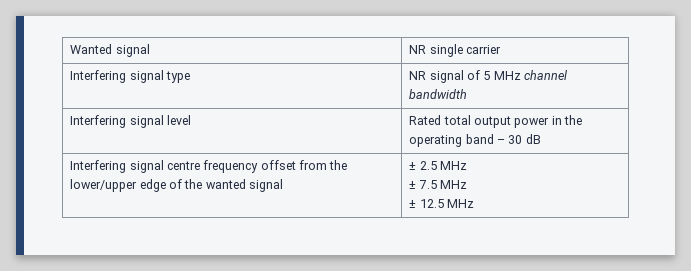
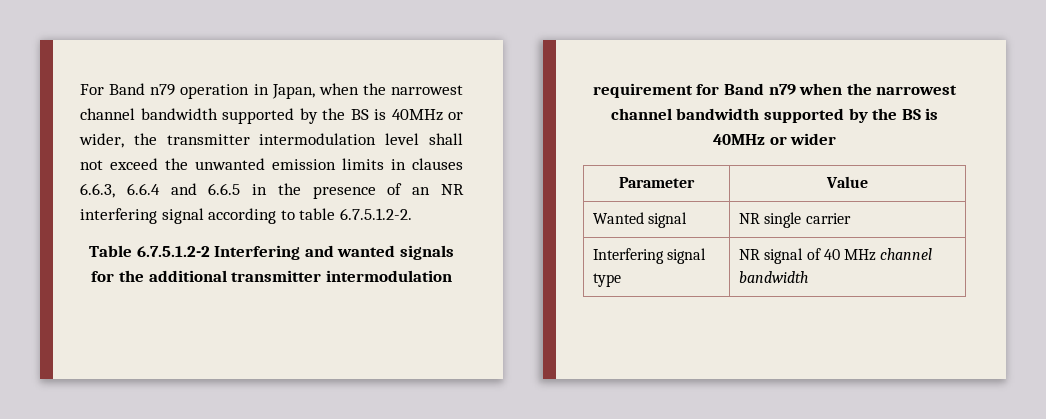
(70, 49) none -> [80,83,463,99] [80,108,463,124] [79,133,464,148] [80,158,463,170] [80,183,464,199] [80,208,412,224] [89,245,454,260] [91,270,452,282] [592,83,958,98] [610,108,939,123] [712,133,837,145] [619,177,695,188] [826,176,868,188] For Band n79 operation in Japan, when the narrowest channel bandwidth supported by the BS is 40MHz or wider, the transmitter intermodulation level shall not exceed the unwanted emission limits in clauses 6.6.3, 6.6.4 and 6.6.5 in the presence of an NR interfering signal according to table 6.7.5.1.2-2. // Table 6.7.5.1.2-2 Interfering and wanted signals for the additional transmitter intermodulation requirement for Band n79 when the narrowest channel bandwidth supported by the BS is 40MHz or wider // Parameter | Value //
[483,71,491,80] 5 -> [823,249,840,260] 40
[70,115,191,128] [409,115,583,128] [409,134,541,147] [70,160,348,173] [70,179,284,192] [409,161,467,170] [409,180,467,189] [409,199,474,208] // Interfering signal level | Rated total output power in the operating band – 30 dB // Interfering signal centre frequency offset from the lower/upper edge of the wanted signal | ± 2.5 MHz // ± 7.5 MHz // ± 12.5 MHz -> (809, 277) none

